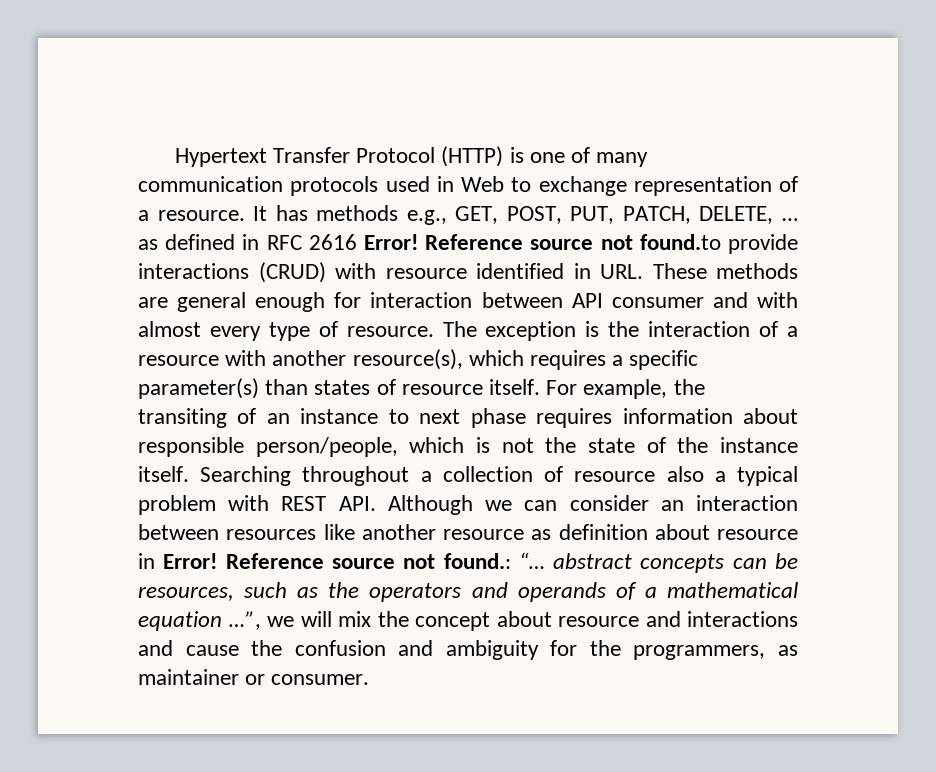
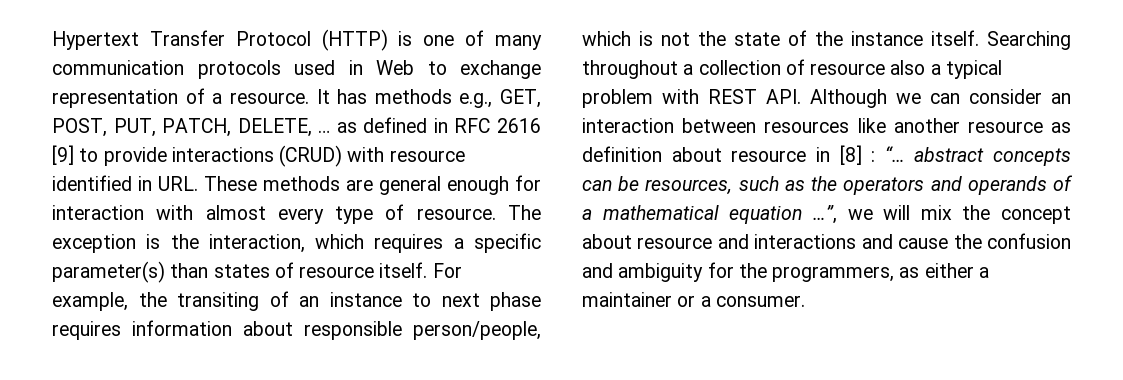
[364,234,721,250] Error! Reference source not found.to -> [52,145,99,165] [9] to
[481,292,748,308] between API consumer and -> (144, 212) none
[648,321,798,337] [138,349,463,370] interaction of a resource with another resource(s), -> [208,234,305,253] interaction,
[163,553,511,569] Error! Reference source not found.: -> [839,145,876,165] [8] :
(798, 650) none -> [924,263,989,278] either a
(266, 679) none -> [700,296,711,307] a

